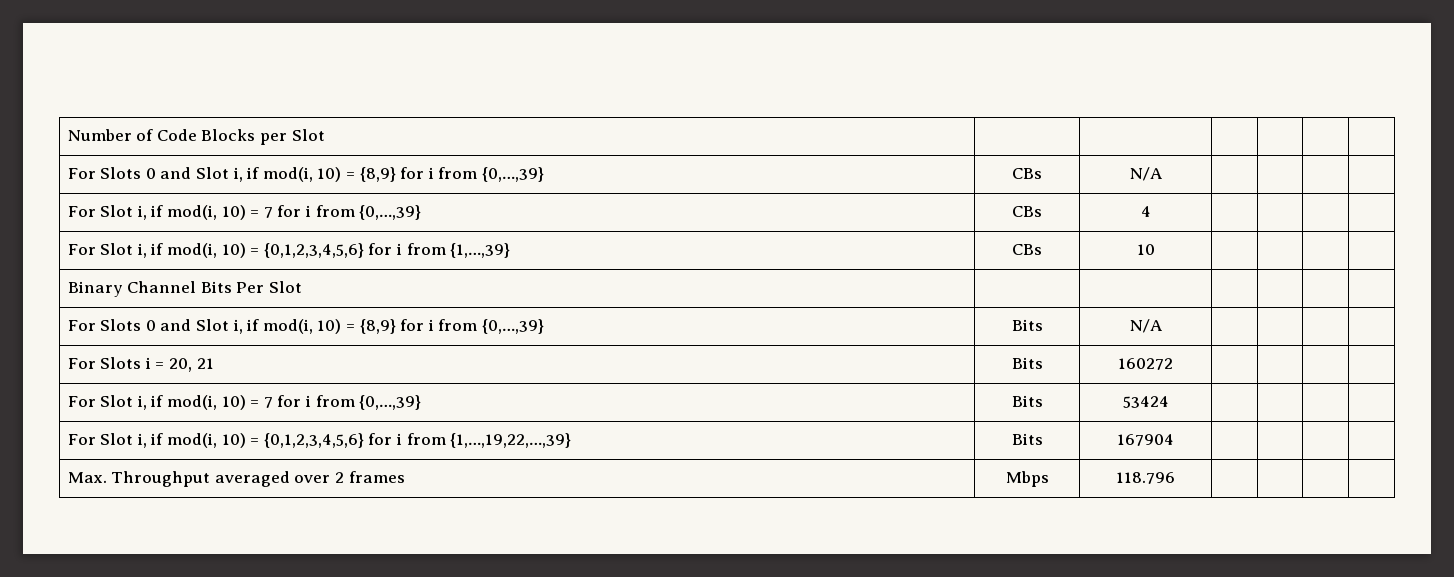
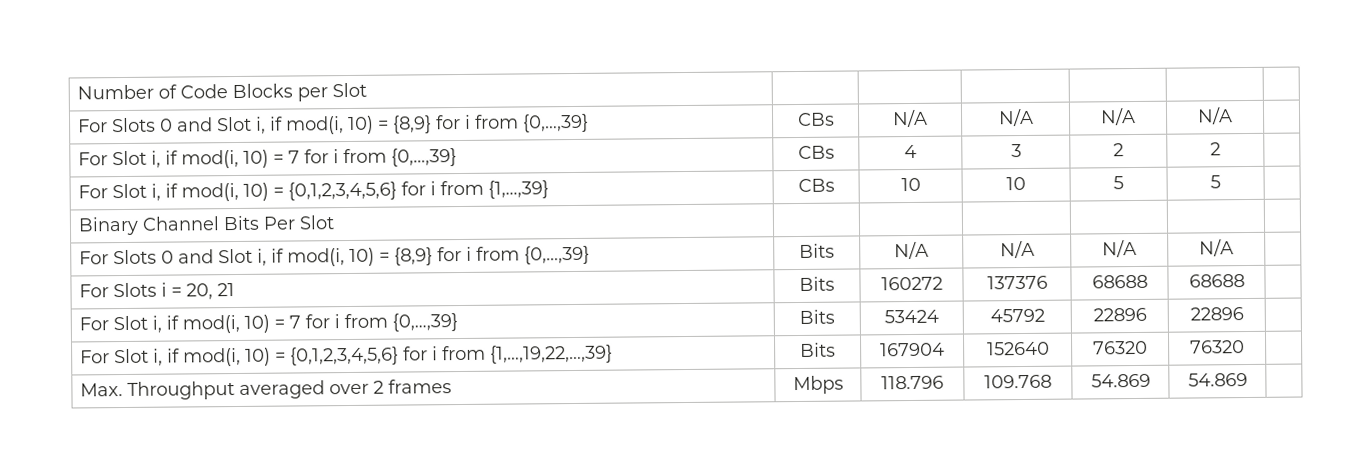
(1162, 174) | | -> [997,108,1034,127] [1100,107,1136,126] [1197,107,1233,125] N/A | N/A | N/A
(1151, 211) | | -> [1010,144,1022,158] [1113,143,1124,157] [1210,142,1221,156] 3 | 2 | 2
(1155, 249) | | -> [1006,176,1026,191] [1113,176,1124,190] [1210,175,1221,189] 10 | 5 | 5
(1162, 326) | | -> [999,240,1035,259] [1102,239,1137,258] [1199,239,1234,257] N/A | N/A | N/A
(1173, 364) | | -> [986,275,1048,290] [1091,274,1148,289] [1188,274,1245,288] 137376 | 68688 | 68688
(1169, 402) | | -> [989,308,1045,323] [1092,307,1147,322] [1189,307,1244,321] 45792 | 22896 | 22896
(1174, 440) | | -> [986,341,1050,356] [1093,340,1148,355] [1190,340,1245,354] 152640 | 76320 | 76320
(1175, 478) | | -> [984,374,1052,389] [1090,373,1151,388] [1187,373,1248,387] 109.768 | 54.869 | 54.869

